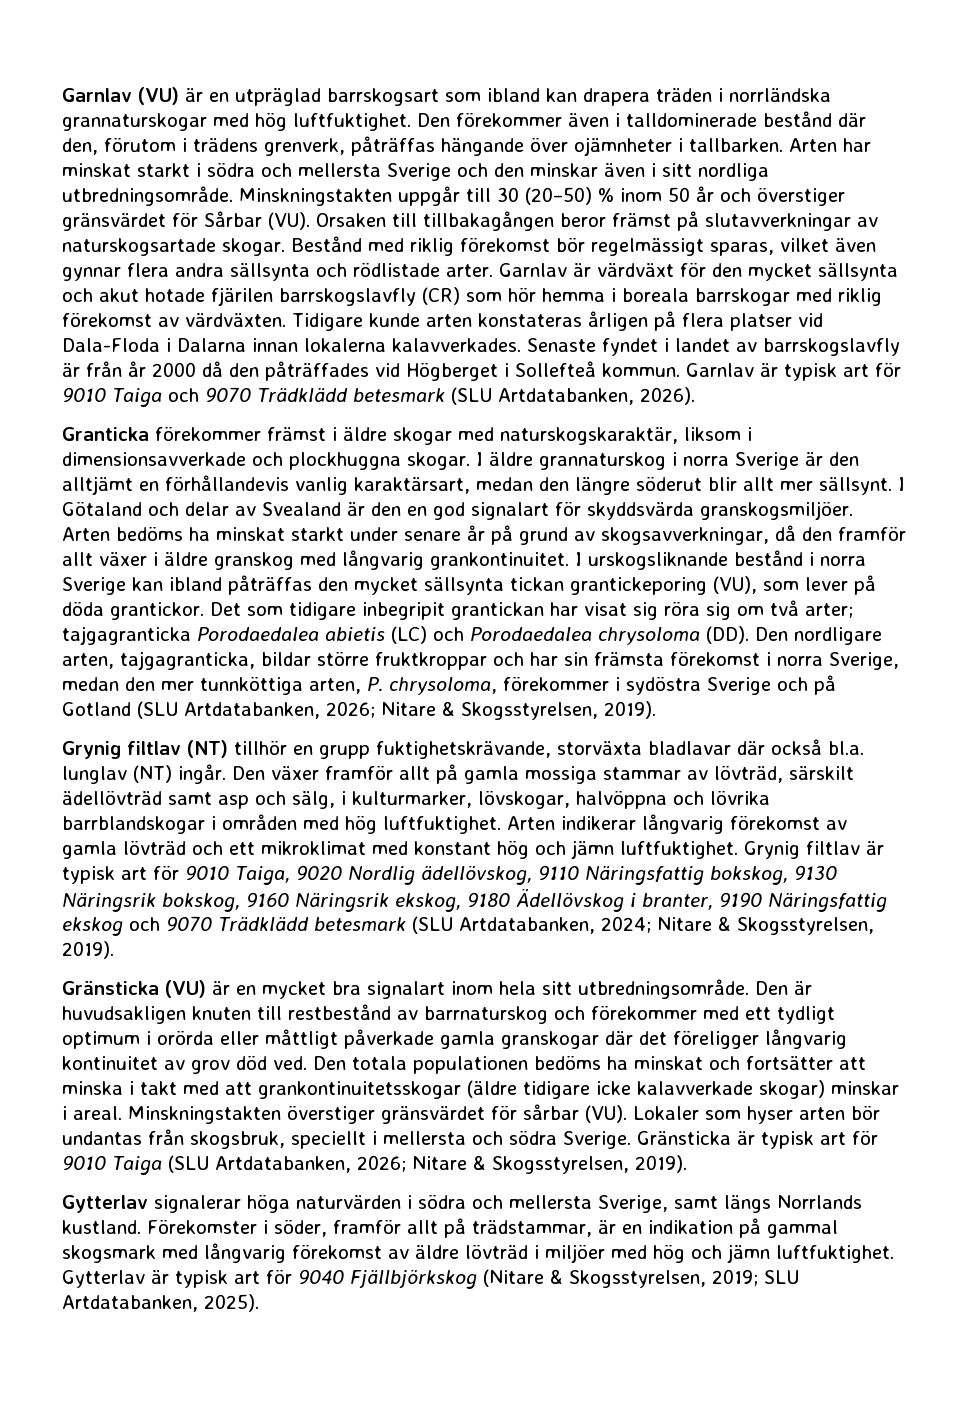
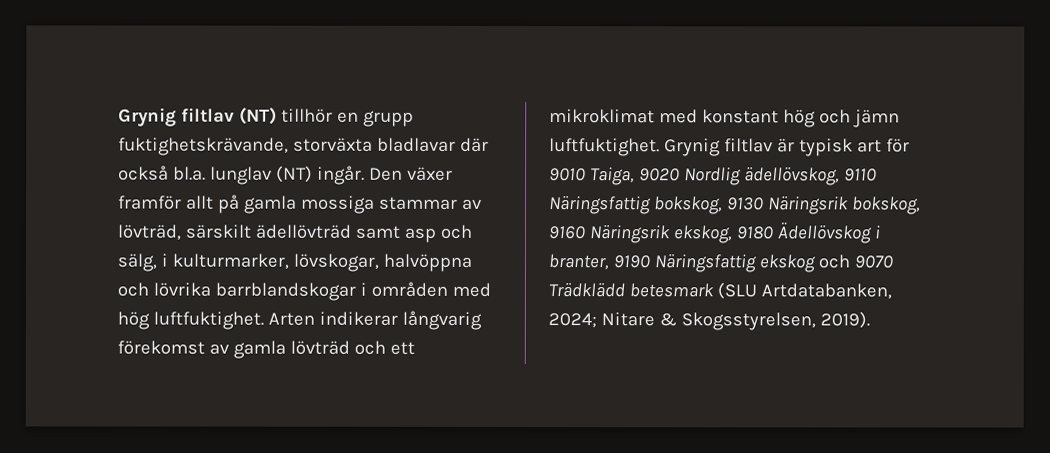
[62,87,831,106] [62,111,866,131] [62,136,871,156] [62,162,769,181] [62,186,845,206] [62,211,878,231] [62,236,876,256] [62,262,898,281] [62,287,882,306] [62,311,823,331] [62,338,900,356] [62,361,901,381] [62,387,695,407] [62,426,752,445] [62,452,859,470] [62,475,905,495] [62,501,853,520] [62,525,906,545] [62,550,866,570] [62,575,876,595] [62,600,853,620] [62,626,882,645] [62,651,899,670] [62,675,836,695] [62,701,656,720] Garnlav (VU) är en utpräglad barrskogsart som ibland kan drapera träden i norrländska grannaturskogar med hög luftfuktighet. Den förekommer även i talldominerade bestånd där den, förutom i trädens grenverk, påträffas hängande över ojämnheter i tallbarken. Arten har minskat starkt i södra och mellersta Sverige och den minskar även i sitt nordliga utbredningsområde. Minskningstakten uppgår till 30 (20–50) % inom 50 år och överstiger gränsvärdet för Sårbar (VU). Orsaken till tillbakagången beror främst på slutavverkningar av naturskogsartade skogar. Bestånd med riklig förekomst bör regelmässigt sparas, vilket även gynnar flera andra sällsynta och rödlistade arter. Garnlav är värdväxt för den mycket sällsynta och akut hotade fjärilen barrskogslavfly (CR) som hör hemma i boreala barrskogar med riklig förekomst av värdväxten. Tidigare kunde arten konstateras årligen på flera platser vid Dala-Floda i Dalarna innan lokalerna kalavverkades. Senaste fyndet i landet av barrskogslavfly är från år 2000 då den påträffades vid Högberget i Sollefteå kommun. Garnlav är typisk art för 9010 Taiga och 9070 Trädklädd betesmark (SLU Artdatabanken, 2026). // Granticka förekommer främst i äldre skogar med naturskogskaraktär, liksom i dimensionsavverkade och plockhuggna skogar. I äldre grannaturskog i norra Sverige är den alltjämt en förhållandevis vanlig karaktärsart, medan den längre söderut blir allt mer sällsynt. I Götaland och delar av Svealand är den en god signalart för skyddsvärda granskogsmiljöer. Arten bedöms ha minskat starkt under senare år på grund av skogsavverkningar, då den framför allt växer i äldre granskog med långvarig grankontinuitet. I urskogsliknande bestånd i norra Sverige kan ibland påträffas den mycket sällsynta tickan grantickeporing (VU), som lever på döda grantickor. Det som tidigare inbegripit grantickan har visat sig röra sig om två arter; tajgagranticka Porodaedalea abietis (LC) och Porodaedalea chrysoloma (DD). Den nordligare arten, tajgagranticka, bildar större fruktkroppar och har sin främsta förekomst i norra Sverige, medan den mer tunnköttiga arten, P. chrysoloma, förekommer i sydöstra Sverige och på Gotland (SLU Artdatabanken, 2026; Nitare & Skogsstyrelsen, 2019). // -> (118, 117) none
[62,979,812,999] [62,1004,835,1024] [62,1029,847,1049] [62,1055,866,1074] [62,1080,899,1099] [62,1104,880,1124] [62,1129,878,1149] [62,1155,687,1175] [62,1194,862,1213] [62,1218,838,1238] [62,1243,894,1263] [62,1269,799,1289] [62,1294,259,1312] // Gränsticka (VU) är en mycket bra signalart inom hela sitt utbredningsområde. Den är huvudsakligen knuten till restbestånd av barrnaturskog och förekommer med ett tydligt optimum i orörda eller måttligt påverkade gamla granskogar där det föreligger långvarig kontinuitet av grov död ved. Den totala populationen bedöms ha minskat och fortsätter att minska i takt med att grankontinuitetsskogar (äldre tidigare icke kalavverkade skogar) minskar i areal. Minskningstakten överstiger gränsvärdet för sårbar (VU). Lokaler som hyser arten bör undantas från skogsbruk, speciellt i mellersta och södra Sverige. Gränsticka är typisk art för 9010 Taiga (SLU Artdatabanken, 2026; Nitare & Skogsstyrelsen, 2019). // Gytterlav signalerar höga naturvärden i södra och mellersta Sverige, samt längs Norrlands kustland. Förekomster i söder, framför allt på trädstammar, är en indikation på gammal skogsmark med långvarig förekomst av äldre lövträd i miljöer med hög och jämn luftfuktighet. Gytterlav är typisk art för 9040 Fjällbjörkskog (Nitare & Skogsstyrelsen, 2019; SLU Artdatabanken, 2025). -> (870, 320) none

